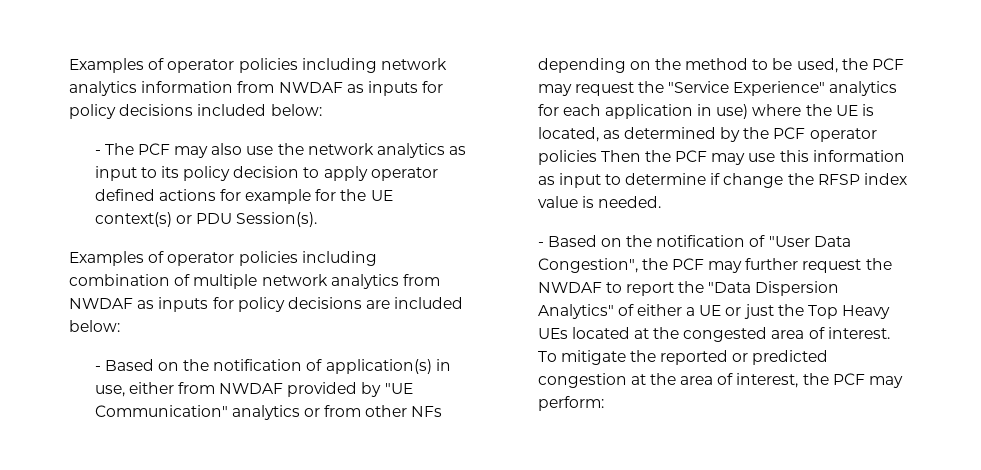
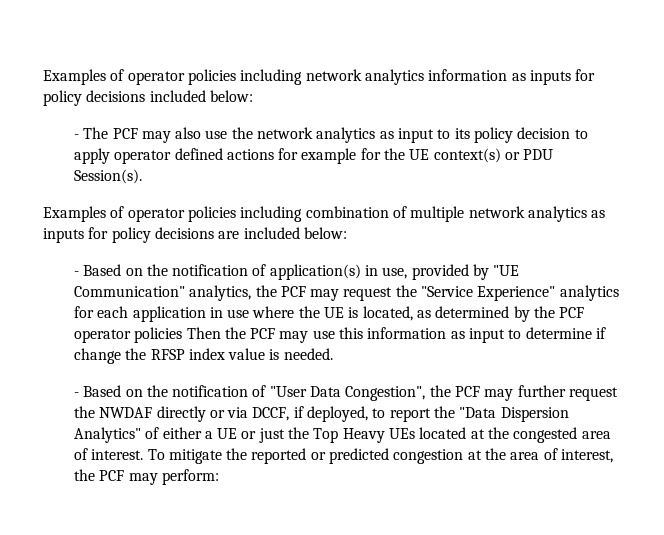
[237,81,343,93] from NWDAF -> (508, 75) none
[402,274,440,286] [69,298,133,309] from NWDAF -> (587, 214) none
[128,382,284,394] either from NWDAF -> (408, 273) none
[231,405,443,420] [537,58,838,73] analytics or from other NFs depending on the method to be used, -> [189,285,252,301] analytics,
[716,104,749,119] use) -> [227,309,250,318] use
(602, 287) none -> [156,406,369,422] directly or via DCCF, if deployed,

